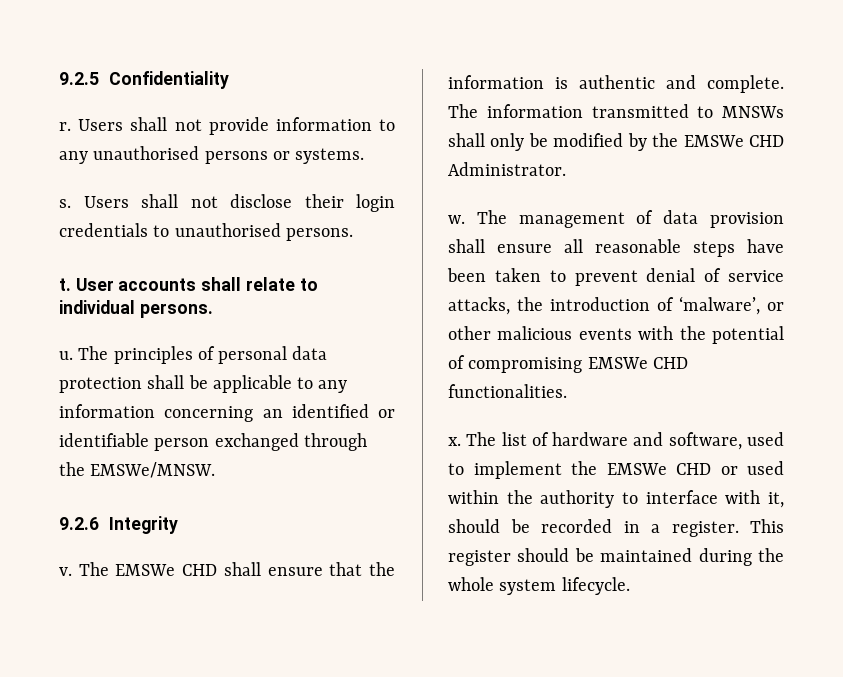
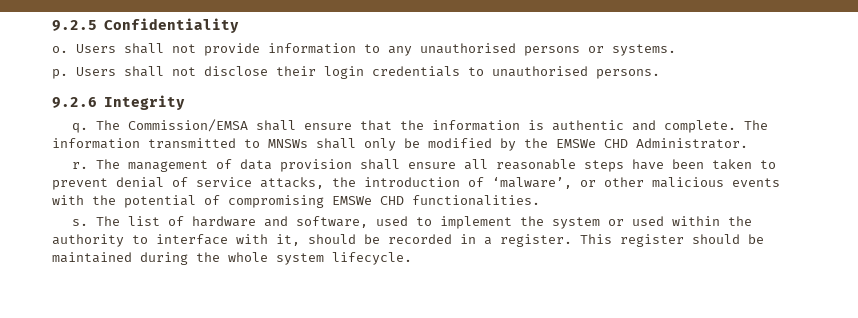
[59,122,71,131] r. -> [52,46,68,53] o.
[59,199,71,208] s. -> [52,69,68,79] p.
[59,277,318,291] [59,300,213,318] [59,346,328,364] [59,375,348,393] [59,404,395,422] [59,433,367,451] [59,462,216,478] [59,516,178,534] [59,562,218,576] t. User accounts shall relate to individual persons. // u. The principles of personal data protection shall be applicable to any information concerning an identified or identifiable person exchanged through the EMSWe/MNSW. // 9.2.6 Integrity // v. The EMSWe CHD -> [52,95,185,110] [72,119,249,133] 9.2.6 Integrity // q. The Commission/EMSA
[448,215,465,224] w. -> [72,162,89,169] r.
[448,437,461,446] x. -> [72,219,89,226] s.
[606,463,711,475] EMSWe CHD -> [552,217,601,229] system

